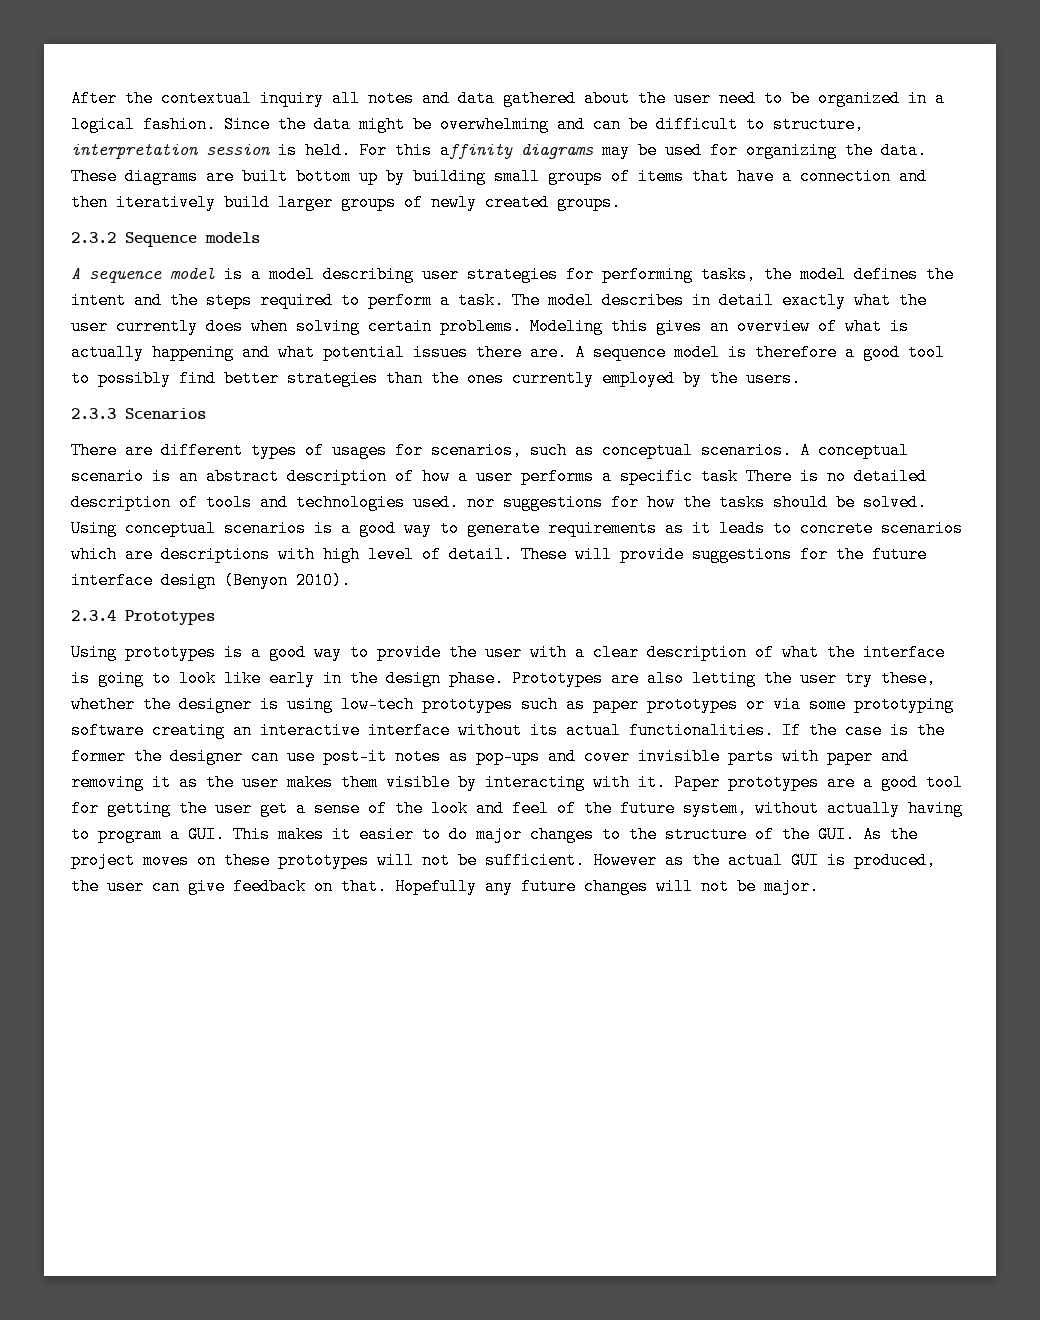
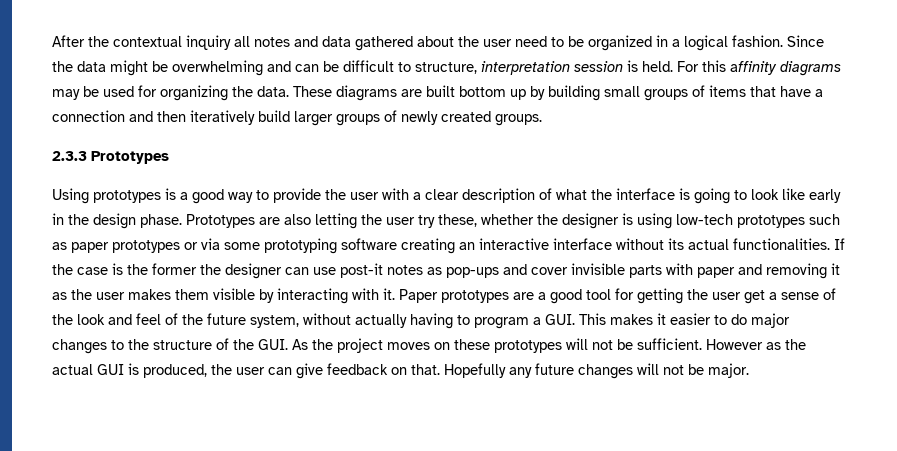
[71,232,260,247] [71,266,954,283] [71,292,927,309] [71,318,909,335] [71,344,945,361] [71,370,801,387] [71,408,206,420] [71,442,909,459] [71,468,927,485] [71,494,927,511] [71,520,963,537] [71,546,927,563] [71,572,351,589] [71,610,116,621] 2.3.2 Sequence models // A sequence model is a model describing user strategies for performing tasks, the model defines the intent and the steps required to perform a task. The model describes in detail exactly what the user currently does when solving certain problems. Modeling this gives an overview of what is actually happening and what potential issues there are. A sequence model is therefore a good tool to possibly find better strategies than the ones currently employed by the users. // 2.3.3 Scenarios // There are different types of usages for scenarios, such as conceptual scenarios. A conceptual scenario is an abstract description of how a user performs a specific task There is no detailed description of tools and technologies used. nor suggestions for how the tasks should be solved. Using conceptual scenarios is a good way to generate requirements as it leads to concrete scenarios which are descriptions with high level of detail. These will provide suggestions for the future interface design (Benyon 2010). // 2.3.4 -> [52,151,87,161] 2.3.3

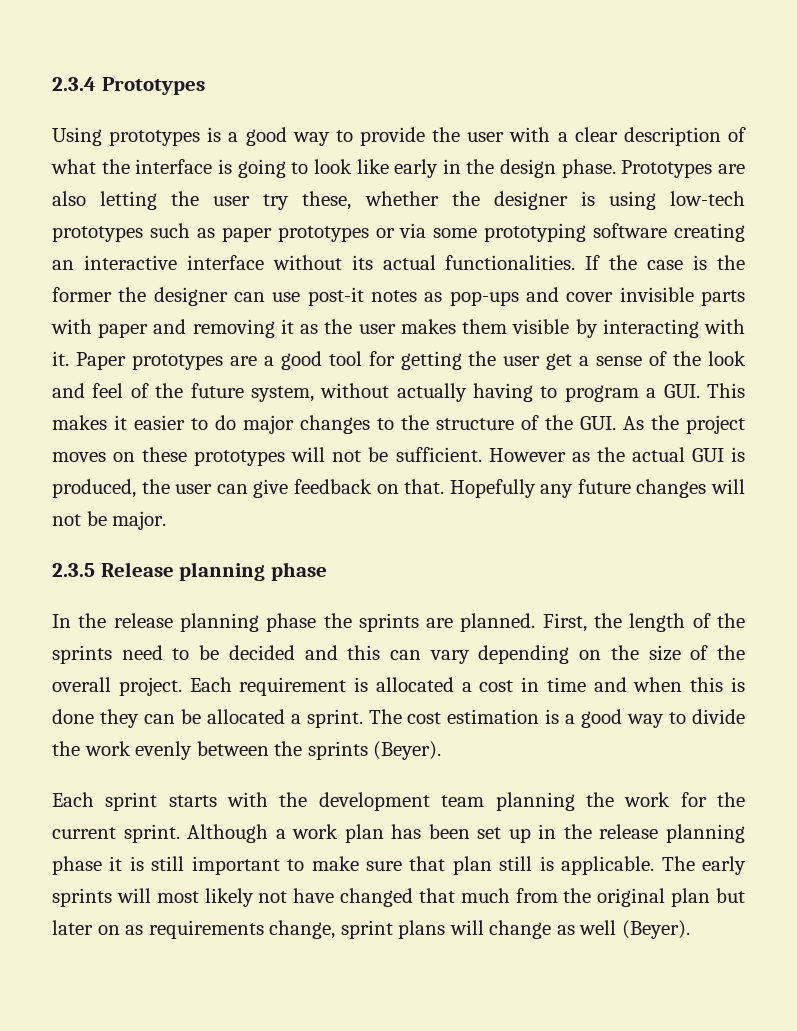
[52,35,824,51] [52,60,841,76] [52,85,823,101] [52,110,542,126] [52,151,87,161] After the contextual inquiry all notes and data gathered about the user need to be organized in a logical fashion. Since the data might be overwhelming and can be difficult to structure, interpretation session is held. For this affinity diagrams may be used for organizing the data. These diagrams are built bottom up by building small groups of items that have a connection and then iteratively build larger groups of newly created groups. // 2.3.3 -> [52,77,96,91] 2.3.4
(749, 370) none -> [52,562,327,581] [52,613,745,632] [52,645,745,664] [52,677,746,696] [52,709,745,728] [52,741,442,760] [52,792,745,811] [52,824,746,843] [52,856,747,875] [52,888,745,907] [52,920,690,939] // 2.3.5 Release planning phase // In the release planning phase the sprints are planned. First, the length of the sprints need to be decided and this can vary depending on the size of the overall project. Each requirement is allocated a cost in time and when this is done they can be allocated a sprint. The cost estimation is a good way to divide the work evenly between the sprints (Beyer). // Each sprint starts with the development team planning the work for the current sprint. Although a work plan has been set up in the release planning phase it is still important to make sure that plan still is applicable. The early sprints will most likely not have changed that much from the original plan but later on as requirements change, sprint plans will change as well (Beyer).

